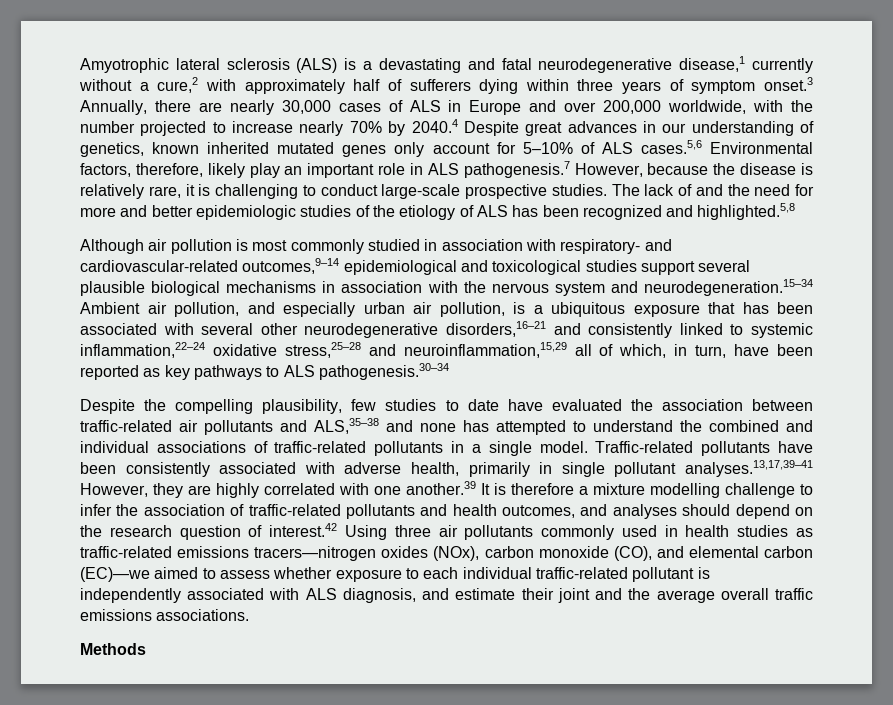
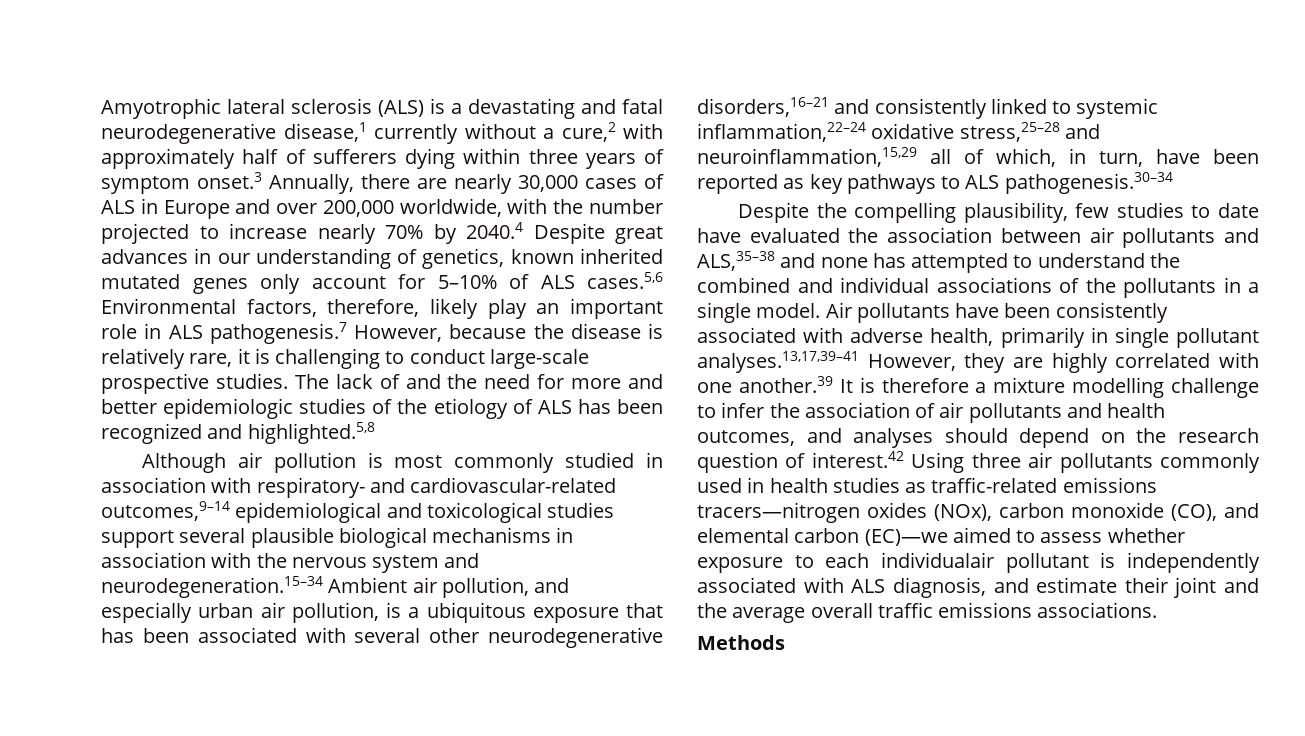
[80,420,172,432] traffic-related -> (1081, 235) none
[274,441,367,453] traffic-related -> [1085,278,1116,293] the
[595,441,694,453] Traffic-related -> [825,302,852,318] Air
[248,504,341,516] traffic-related -> [939,402,964,418] air
[462,567,628,579] individual traffic-related -> [881,552,994,568] individualair

